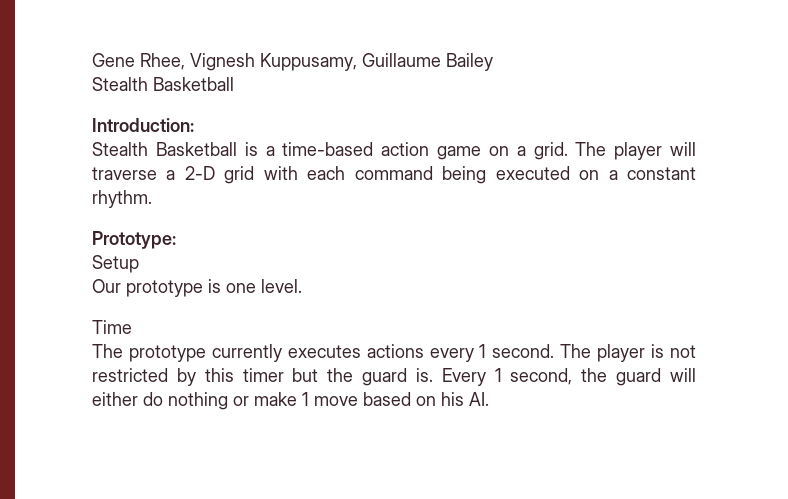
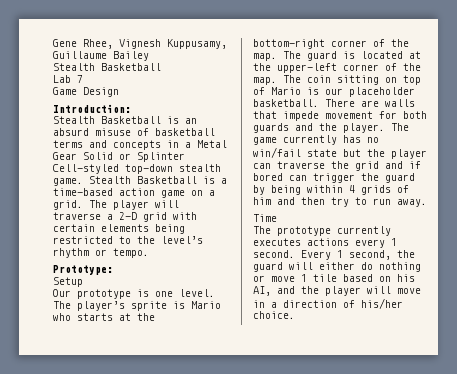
(234, 84) none -> [53,75,83,83] [53,87,119,97] // Lab 7 // Game Design
(258, 149) none -> [185,118,197,124] [53,128,215,136] [53,140,227,150] [53,152,185,162] [53,164,221,174] [53,176,215,186] an absurd misuse of basketball terms and concepts in a Metal Gear Solid or Splinter Cell-styled top-down stealth game. Stealth Basketball is
[307,166,696,184] [92,190,152,208] each command being executed on a constant rhythm. -> [53,224,185,234] [53,236,203,244] [53,248,149,258] certain elements being restricted to the level’s rhythm or tempo.
(302, 286) none -> [53,301,221,311] [53,313,155,321] [253,39,409,49] [253,51,421,61] [253,63,421,73] [253,75,421,85] [253,87,415,97] [253,99,415,107] [253,111,427,121] [253,123,409,133] [253,135,379,145] [253,147,427,159] [253,161,421,171] [253,173,415,183] [253,185,409,195] [253,197,427,207] The player’s sprite is Mario who starts at the bottom-right corner of the map. The guard is located at the upper-left corner of the map. The coin sitting on top of Mario is our placeholder basketball. There are walls that impede movement for both guards and the player. The game currently has no win/fail state but the player can traverse the grid and if bored can trigger the guard by being within 4 grids of him and then try to run away.
[560,344,697,362] [92,368,433,386] The player is not restricted by this timer but the guard is. -> (295, 254) none
[254,392,489,406] make 1 move based on his AI. -> [271,274,415,282] [253,286,421,296] [253,298,403,309] [253,311,295,319] move 1 tile based on his AI, and the player will move in a direction of his/her choice.

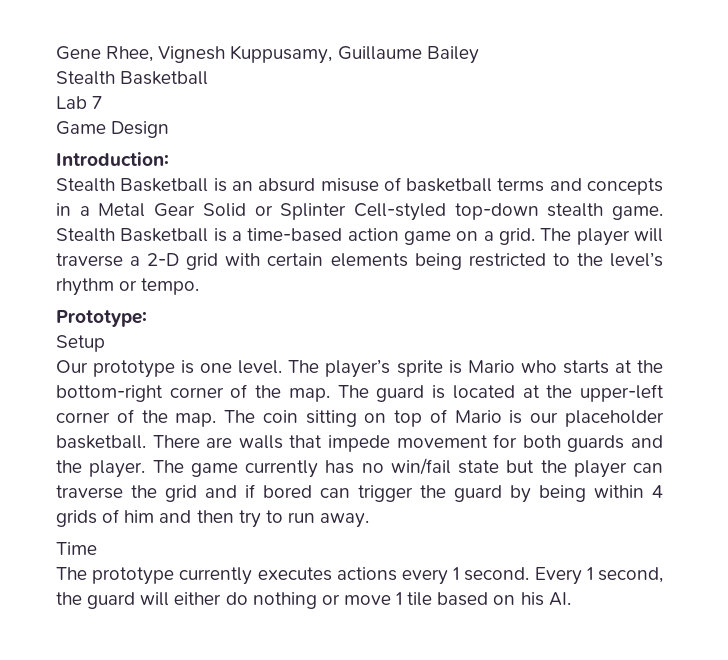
[253,286,421,296] [253,298,403,309] [253,311,295,319] AI, and the player will move in a direction of his/her choice. -> [548,592,571,606] AI.

